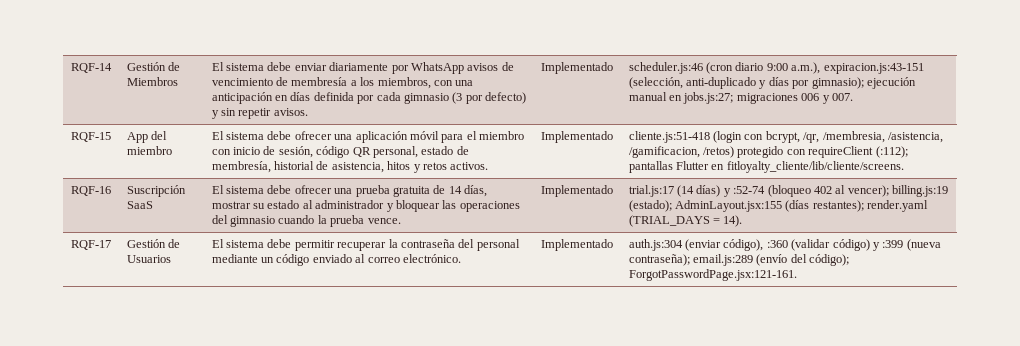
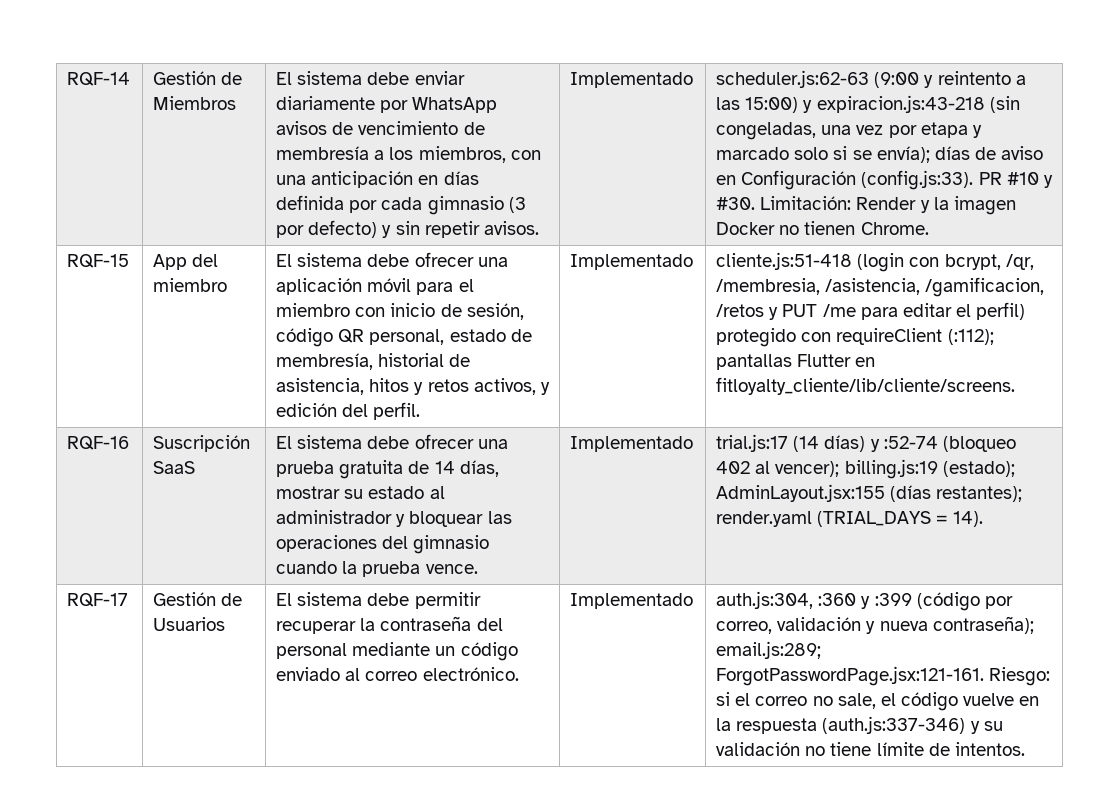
[628,62,924,74] [628,77,916,89] [628,92,853,104] scheduler.js:46 (cron diario 9:00 a.m.), expiracion.js:43-151 (selección, anti-duplicado y días por gimnasio); ejecución manual en jobs.js:27; migraciones 006 y 007. -> [716,70,1026,88] [716,95,1020,113] [716,122,982,140] [716,146,1044,163] [716,170,1053,190] [716,196,1016,215] [716,221,929,235] scheduler.js:62-63 (9:00 y reintento a las 15:00) y expiracion.js:43-218 (sin congeladas, una vez por etapa y marcado solo si se envía); días de aviso en Configuración (config.js:33). PR #10 y #30. Limitación: Render y la imagen Docker no tienen Chrome.
[450,162,489,170] activos. -> [473,378,550,395] [276,402,421,420] activos, y edición del perfil.
[703,146,735,158] /retos) -> [716,302,1026,320] /retos y PUT /me para editar el perfil)
[628,239,941,251] [628,254,850,266] [628,269,797,281] auth.js:304 (enviar código), :360 (validar código) y :399 (nueva contraseña); email.js:289 (envío del código); ForgotPasswordPage.jsx:121-161. -> [716,591,1013,611] [716,616,1034,634] [716,641,822,659] [716,666,1051,686] [716,692,1040,711] [716,716,1003,734] [716,742,1025,756] auth.js:304, :360 y :399 (código por correo, validación y nueva contraseña); email.js:289; ForgotPasswordPage.jsx:121-161. Riesgo: si el correo no sale, el código vuelve en la respuesta (auth.js:337-346) y su validación no tiene límite de intentos.

